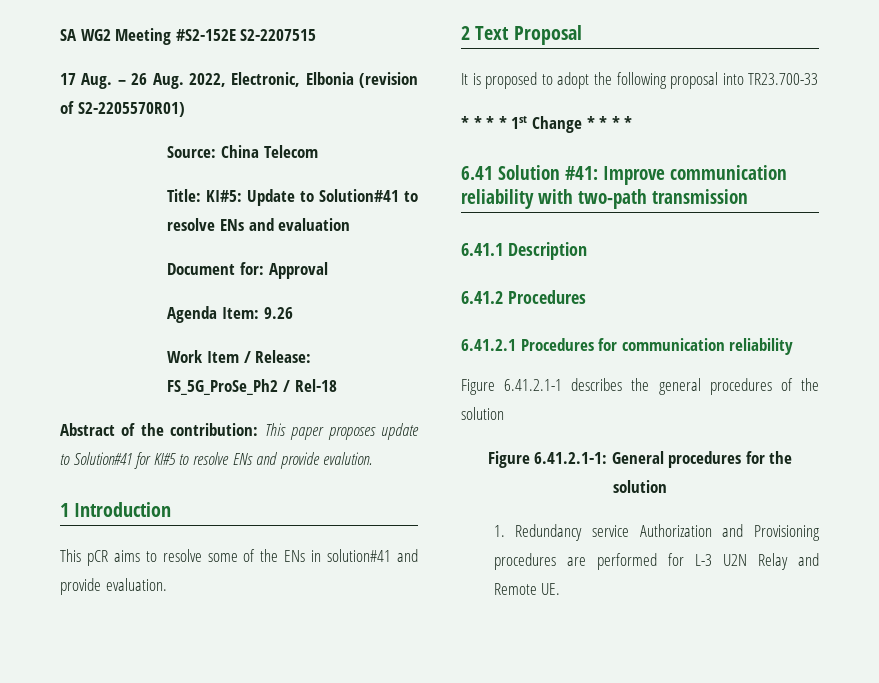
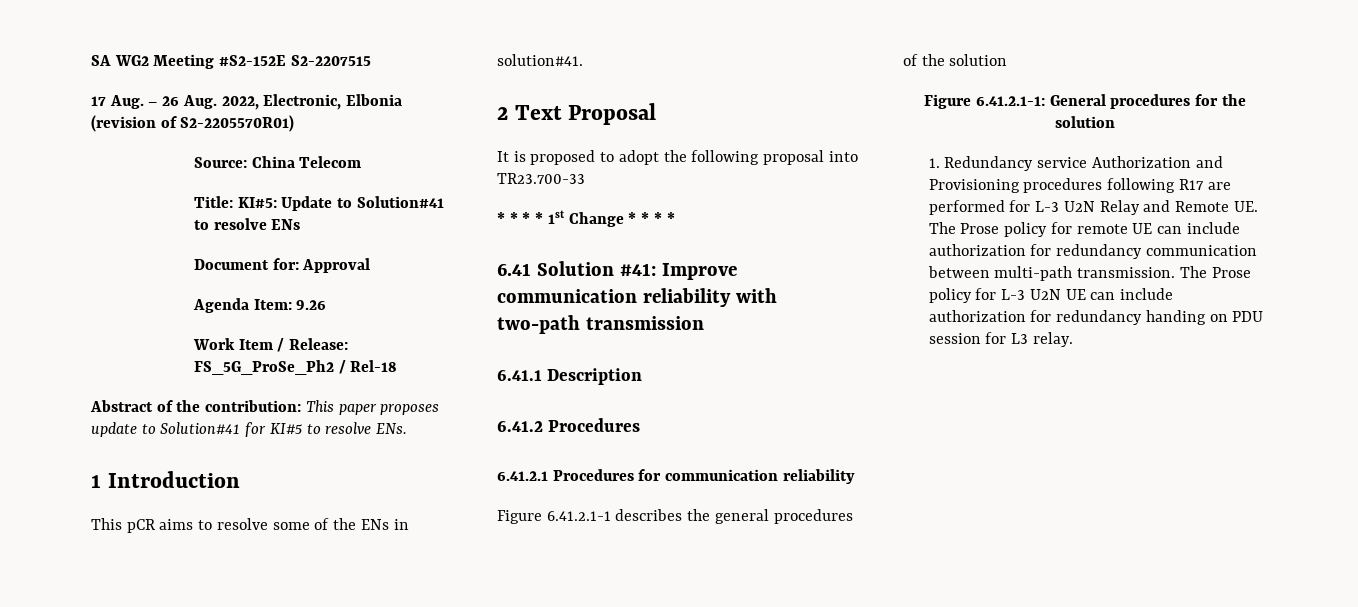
[248,218,351,231] and evaluation -> (301, 224) none
[232,452,373,469] ENs and provide evalution. -> [376,423,408,434] ENs.
[327,549,418,562] [60,578,167,595] solution#41 and provide evaluation. -> [497,54,583,66] solution#41.
(556, 561) none -> [1107,178,1204,193] following R17
(561, 589) none -> [928,222,1240,237] [928,244,1257,259] [927,266,1251,281] [928,288,1174,303] [928,310,1264,325] [928,332,1073,347] The Prose policy for remote UE can include authorization for redundancy communication between multi-path transmission. The Prose policy for L-3 U2N UE can include authorization for redundancy handing on PDU session for L3 relay.

